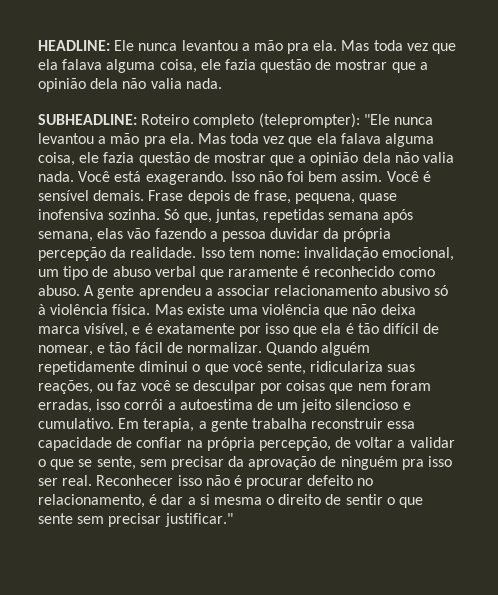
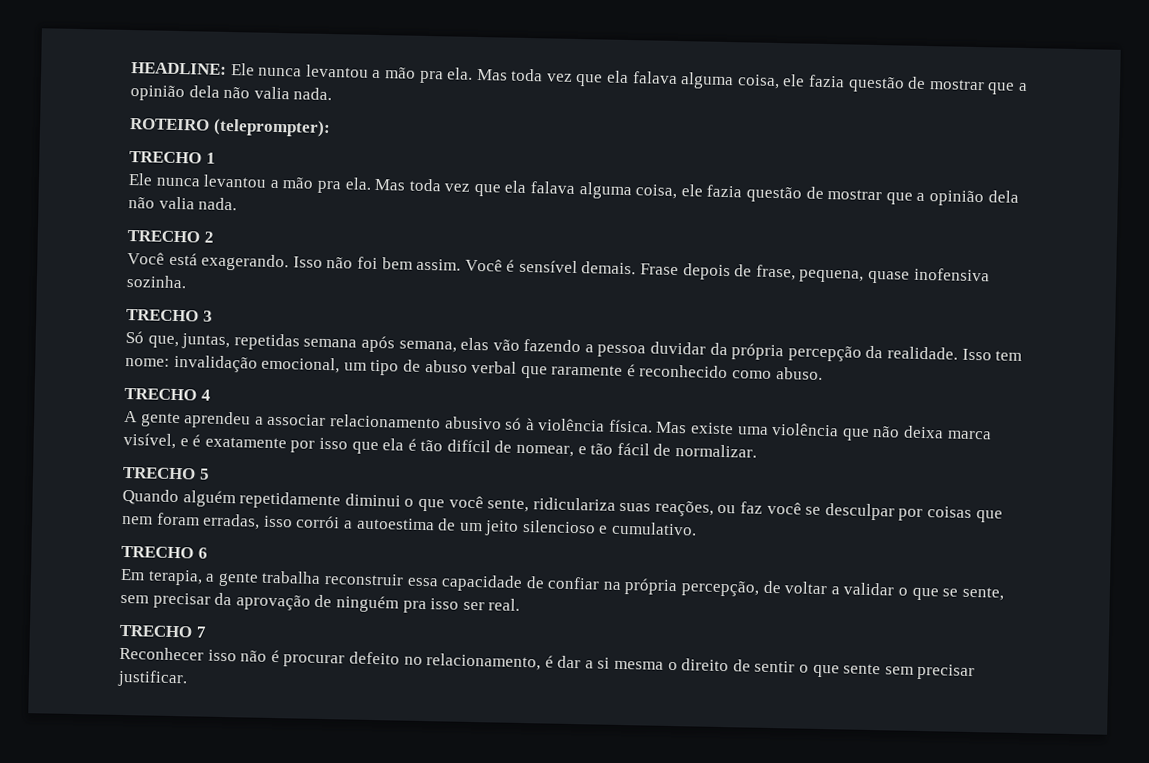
[38,113,390,128] SUBHEADLINE: Roteiro completo (teleprompter): "Ele -> [129,118,331,138] [129,151,216,164] [128,173,153,186] ROTEIRO (teleprompter): // TRECHO 1 // Ele
(74, 176) none -> [127,230,214,243] // TRECHO 2 //
(161, 214) none -> [126,308,213,322] // TRECHO 3 //
(80, 290) none -> [124,387,211,401] // TRECHO 4 //
(262, 347) none -> [122,466,210,480] // TRECHO 5 //
(114, 423) none -> [121,545,208,559] // TRECHO 6 //
(93, 480) none -> [119,624,207,638] // TRECHO 7 //
[164,513,233,527] justificar." -> [117,669,188,688] justificar.

